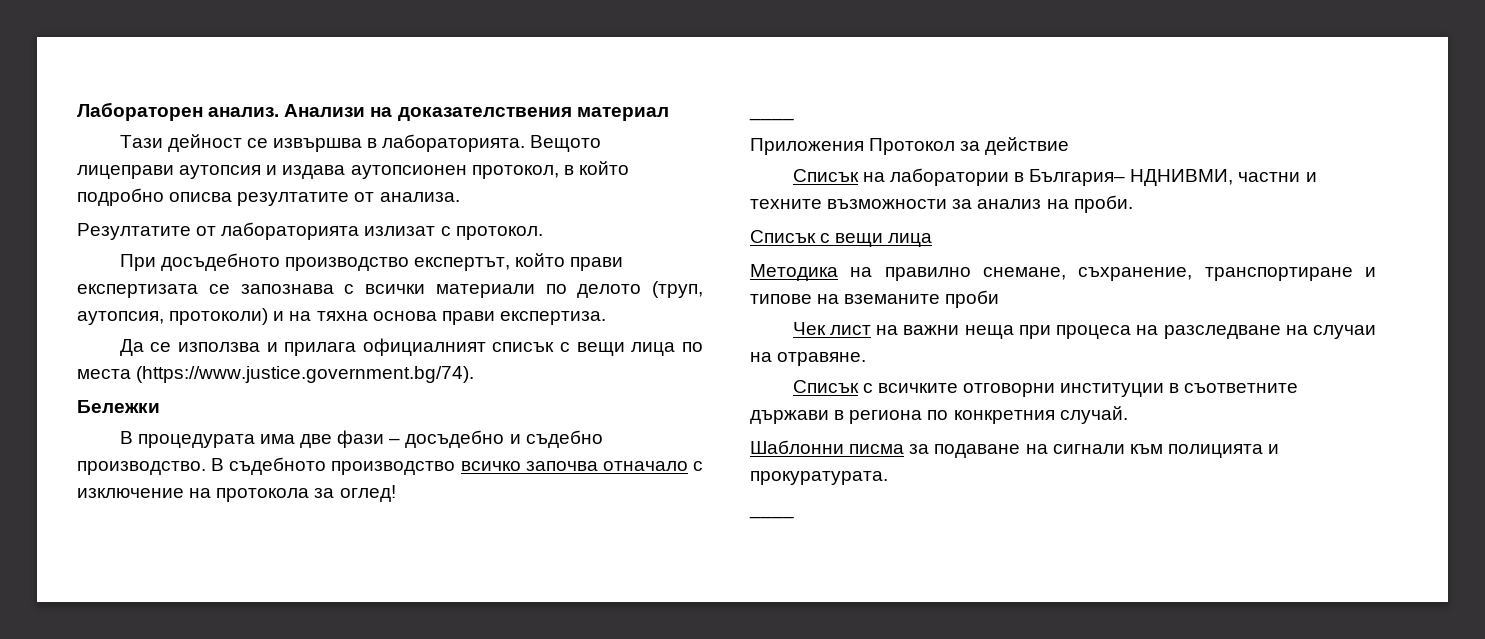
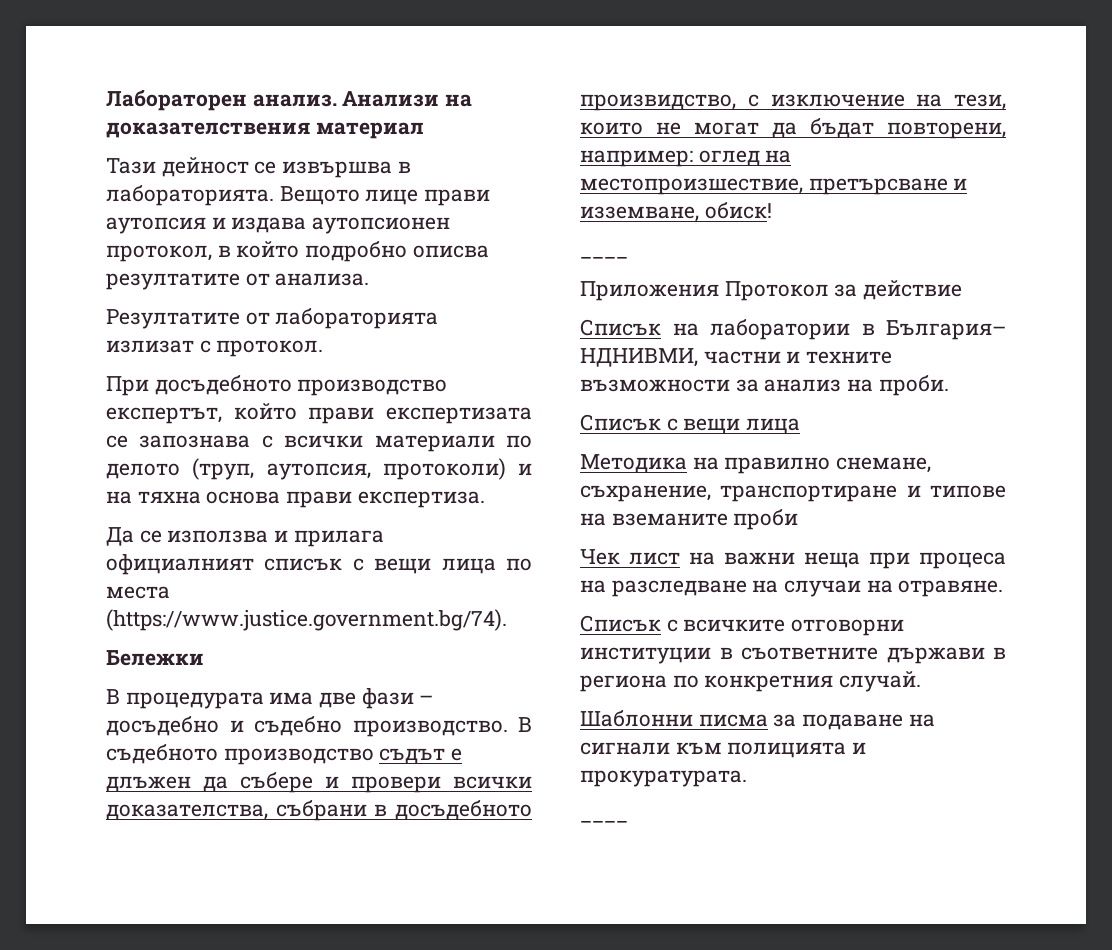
[77,165,174,179] лицеправи -> [365,189,491,206] лице прави
[460,461,703,471] [77,485,396,502] всичко започва отначало с изключение на протокола за оглед! -> [379,748,463,764] [106,772,532,793] [106,800,532,821] [580,94,1006,111] [580,118,1006,139] [580,150,792,167] [580,178,968,195] [580,202,772,222] съдът е длъжен да събере и провери всички доказателства, събрани в досъдебното произвидство, с изключение на тези, които не могат да бъдат повторени, например: оглед на местопроизшествие, претърсване и изземване, обиск!

